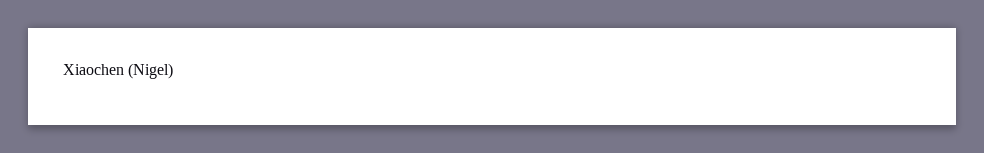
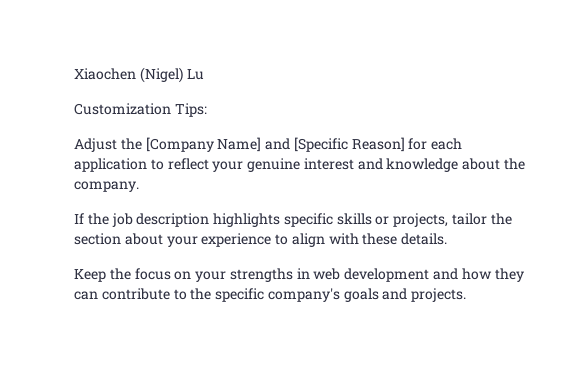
(174, 71) none -> [186,69,204,80] [74,103,207,117] [74,137,463,152] [74,158,526,172] [74,181,139,192] [74,213,512,227] [74,233,448,247] [74,268,524,282] [74,288,467,302] Lu // Customization Tips: // Adjust the [Company Name] and [Specific Reason] for each application to reflect your genuine interest and knowledge about the company. // If the job description highlights specific skills or projects, tailor the section about your experience to align with these details. // Keep the focus on your strengths in web development and how they can contribute to the specific company's goals and projects.

